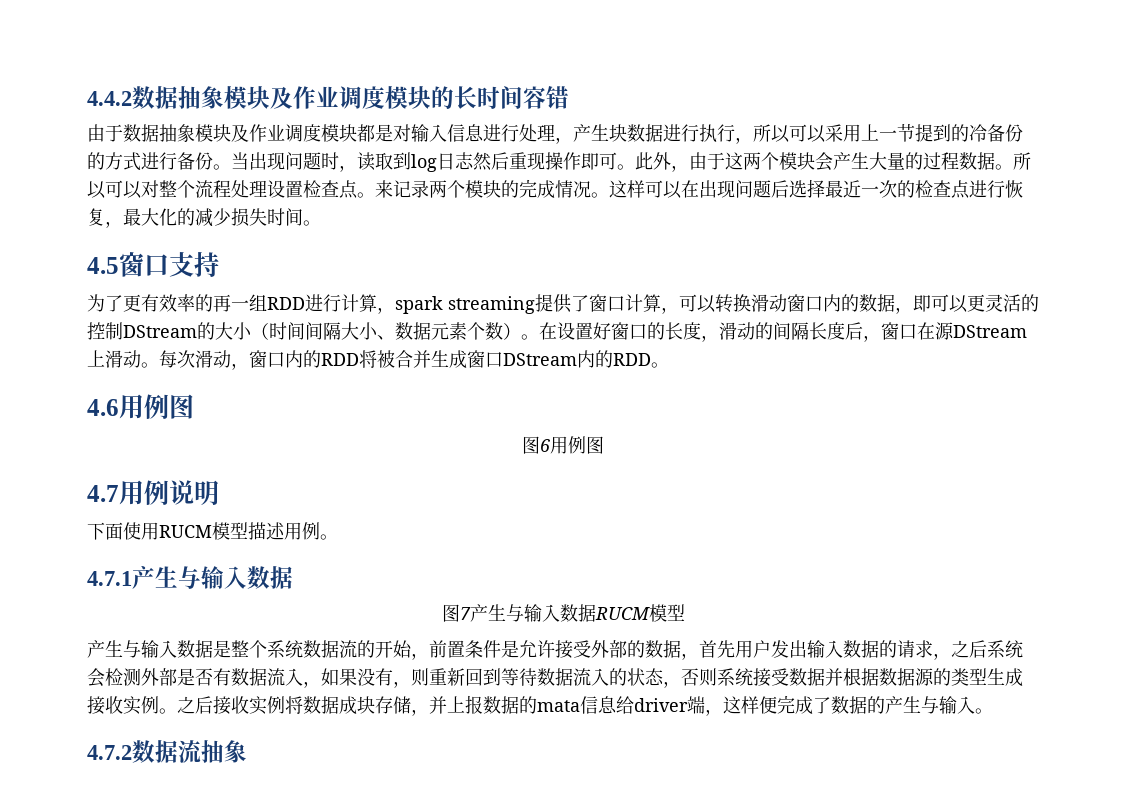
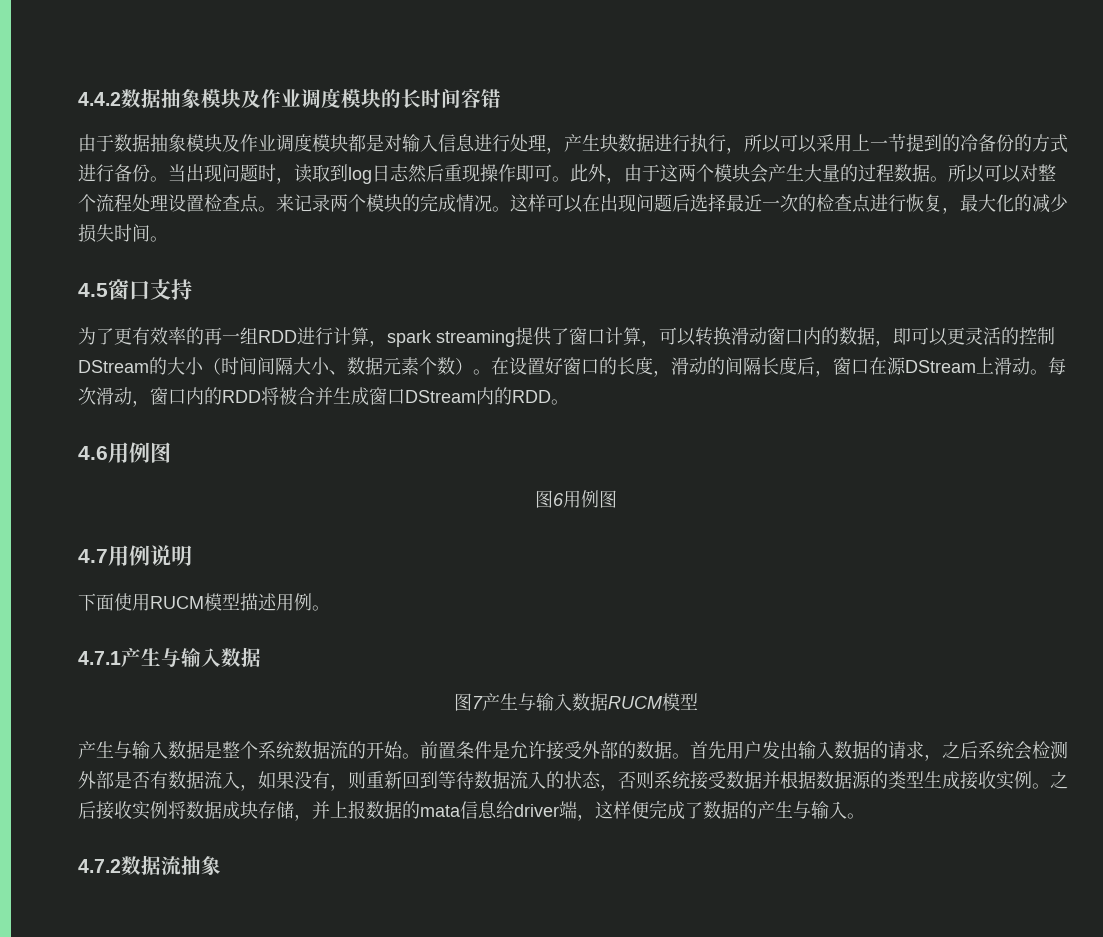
[411,653,429,660] ， -> [402,753,420,759] 。
[681,653,699,660] ， -> [672,753,690,759] 。

